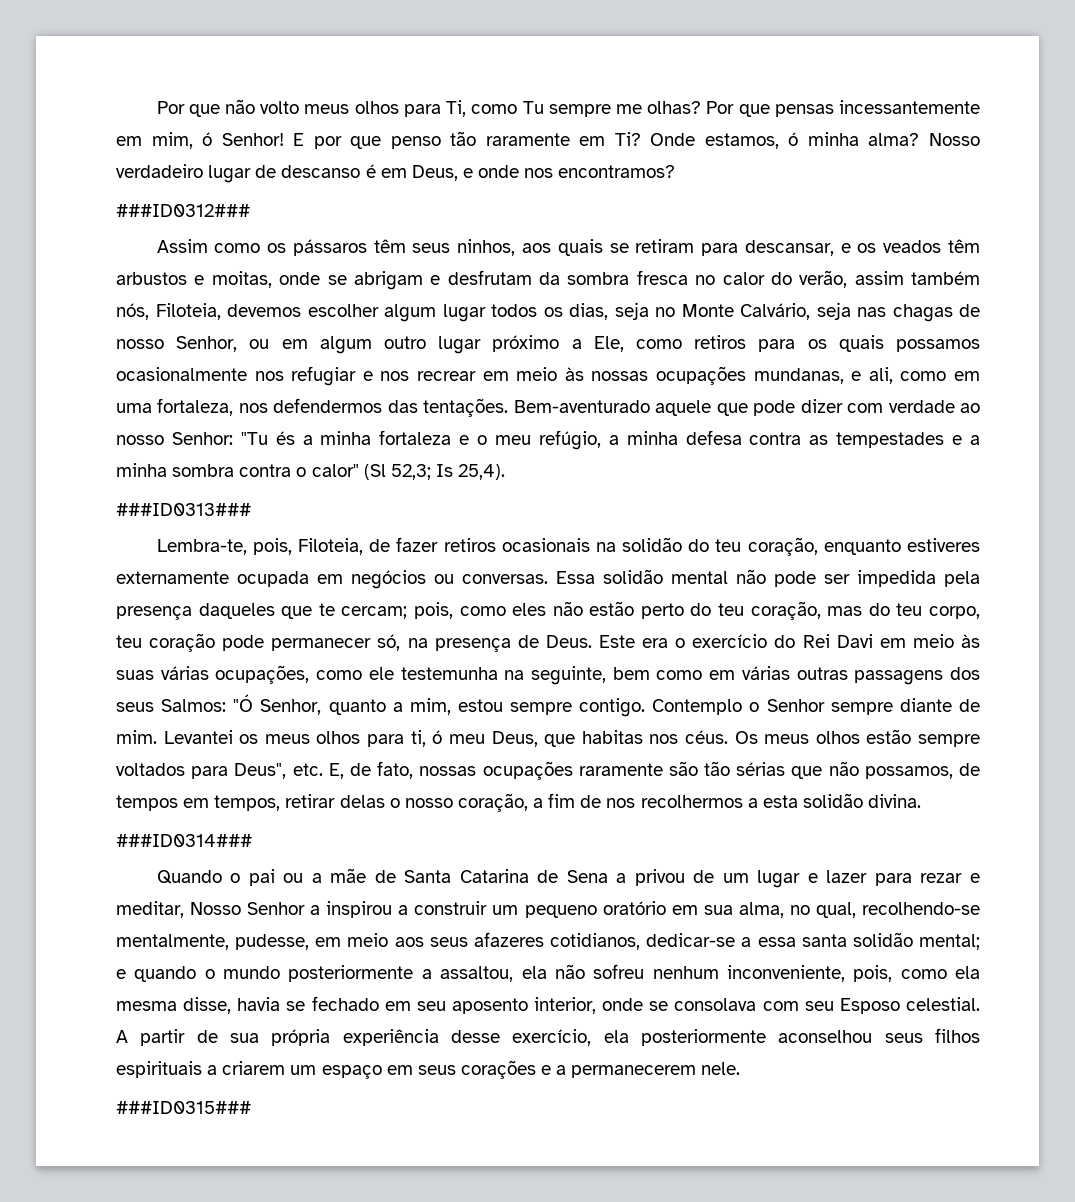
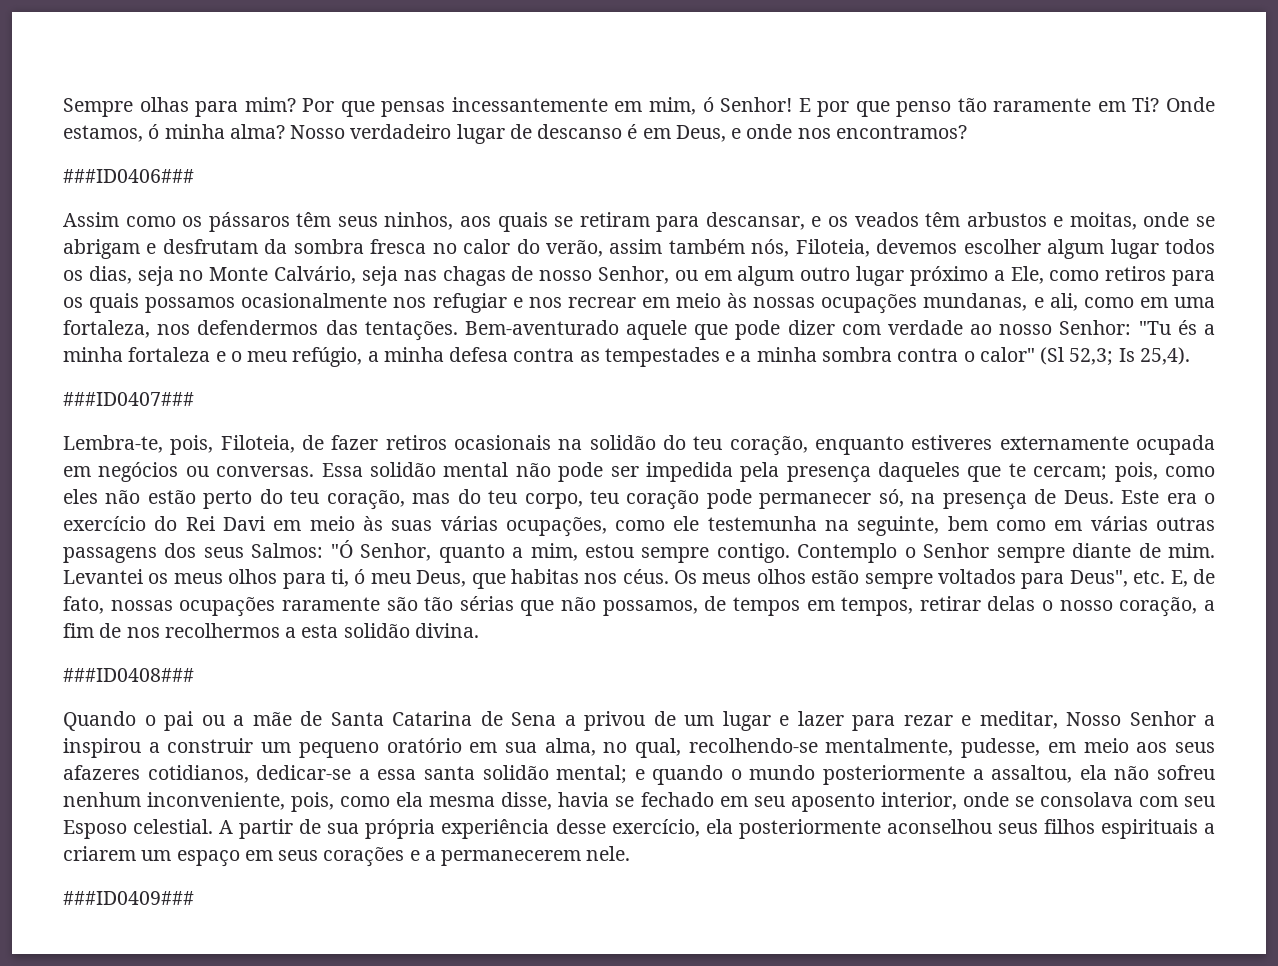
[156,99,702,117] Por que não volto meus olhos para Ti, como Tu sempre me olhas? -> [63,97,296,117] Sempre olhas para mim?
[116,204,250,217] ###ID0312### -> [63,169,194,183] ###ID0406###
[116,503,251,516] ###ID0313### -> [63,392,194,406] ###ID0407###
[116,834,252,847] ###ID0314### -> [63,668,194,682] ###ID0408###
[116,1101,251,1114] ###ID0315### -> [63,891,194,905] ###ID0409###

